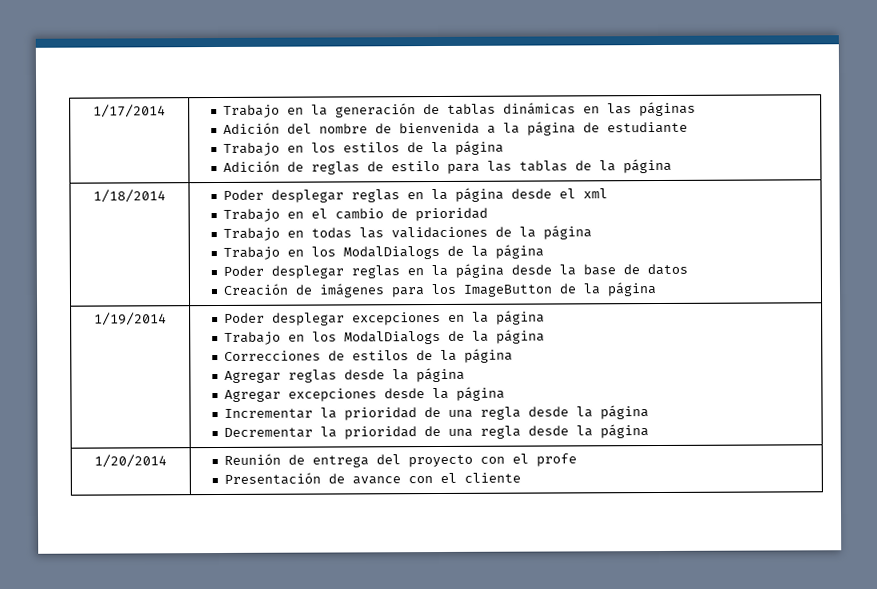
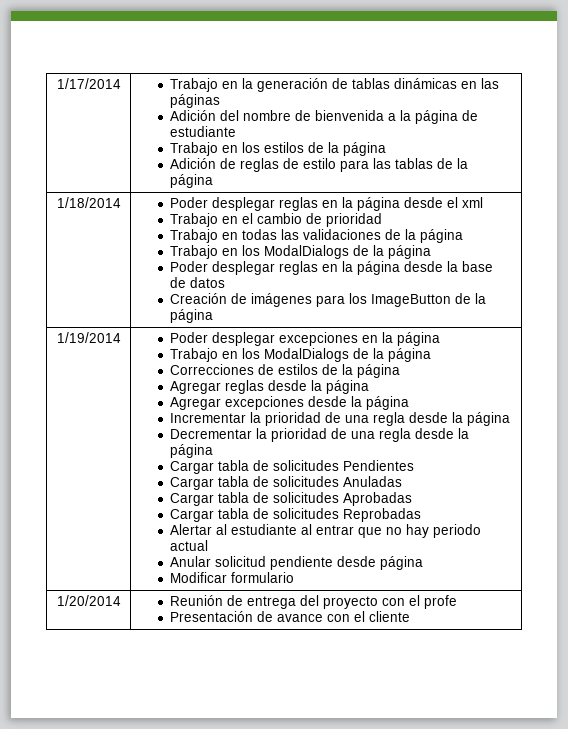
(649, 431) none -> [170,460,415,474] [170,476,403,490] [170,492,413,506] [170,508,422,522] [170,524,482,538] [170,540,209,551] [170,556,424,570] [170,572,295,583] // Cargar tabla de solicitudes Pendientes // Cargar tabla de solicitudes Anuladas // Cargar tabla de solicitudes Aprobadas // Cargar tabla de solicitudes Reprobadas // Alertar al estudiante al entrar que no hay periodo actual // Anular solicitud pendiente desde página // Modificar formulario

